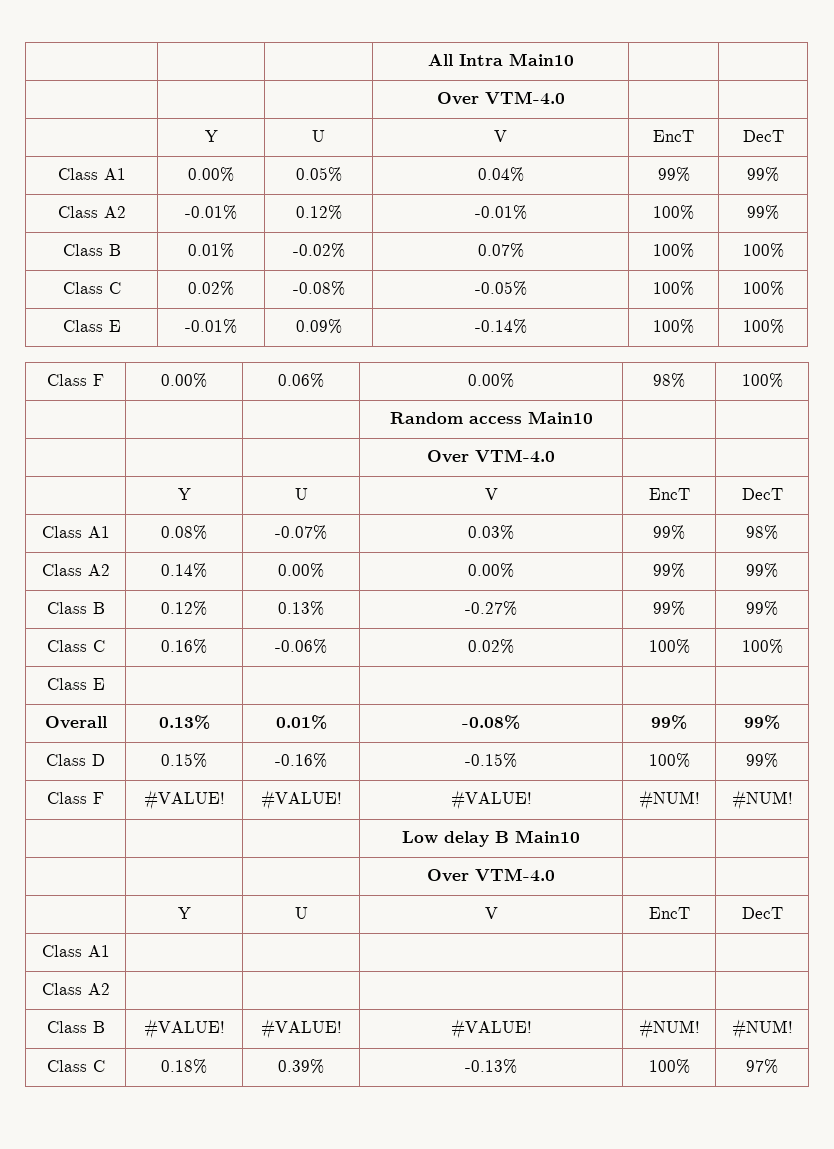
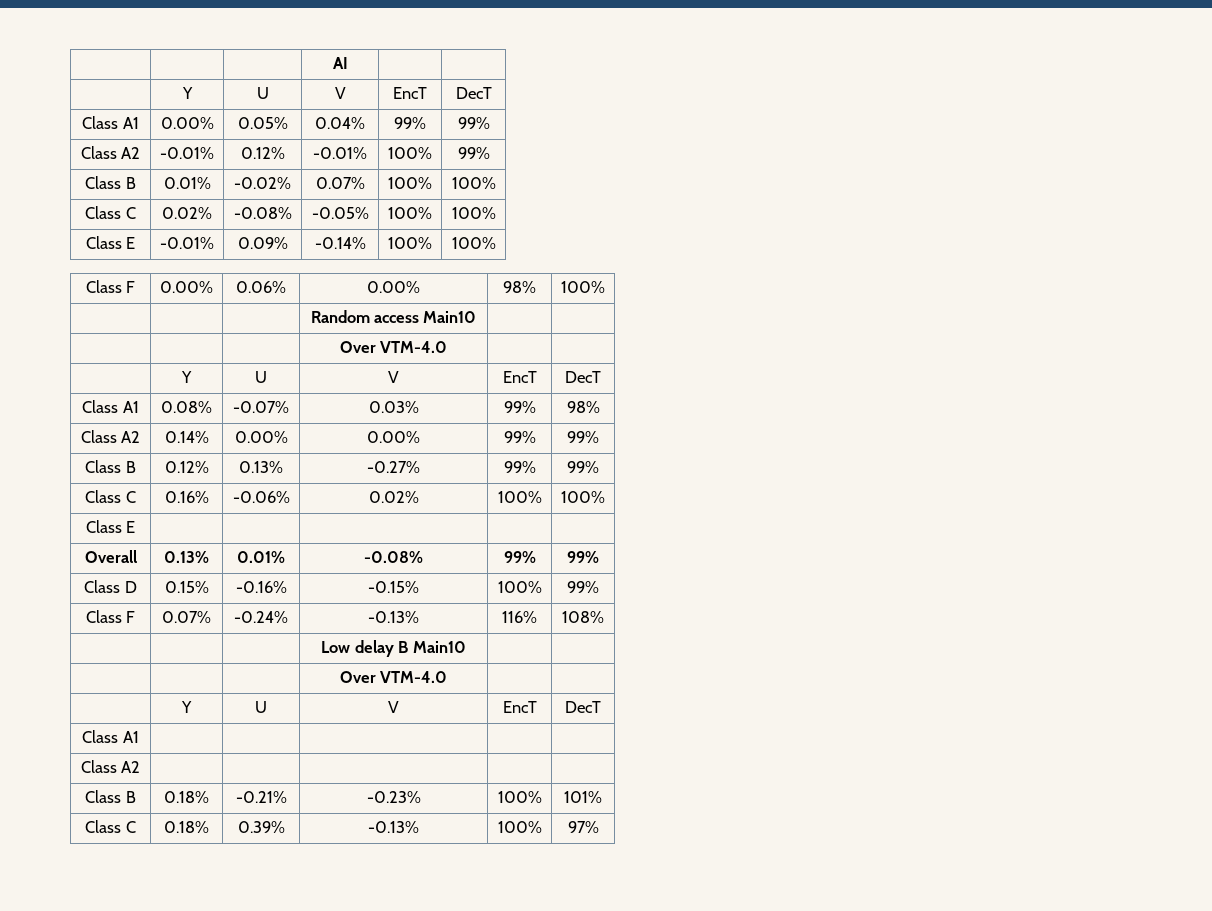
[427,53,574,66] [436,91,565,105] | | | All Intra Main10 | | // | | | Over VTM-4.0 -> [332,57,348,69] | | | AI
[143,790,225,810] [260,790,342,810] [450,790,532,810] [638,790,700,810] [731,790,793,810] #VALUE! | #VALUE! | #VALUE! | #NUM! | #NUM! -> [162,611,211,623] [234,611,288,623] [368,611,419,623] [502,611,537,623] [562,611,604,623] 0.07% | -0.24% | -0.13% | 116% | 108%
[143,1019,225,1039] [260,1019,342,1039] [450,1019,532,1039] [638,1019,700,1039] [731,1019,793,1039] #VALUE! | #VALUE! | #VALUE! | #NUM! | #NUM! -> [164,791,209,803] [235,791,287,803] [366,791,421,803] [497,791,542,803] [564,791,602,803] 0.18% | -0.21% | -0.23% | 100% | 101%

